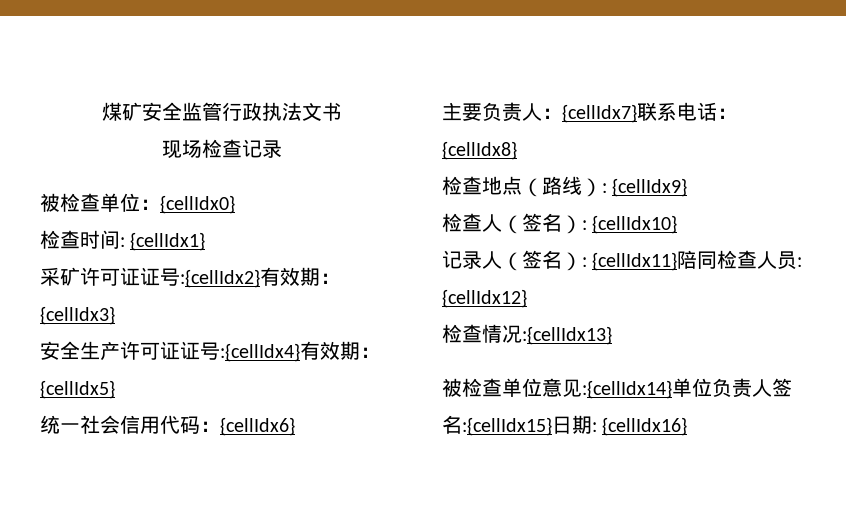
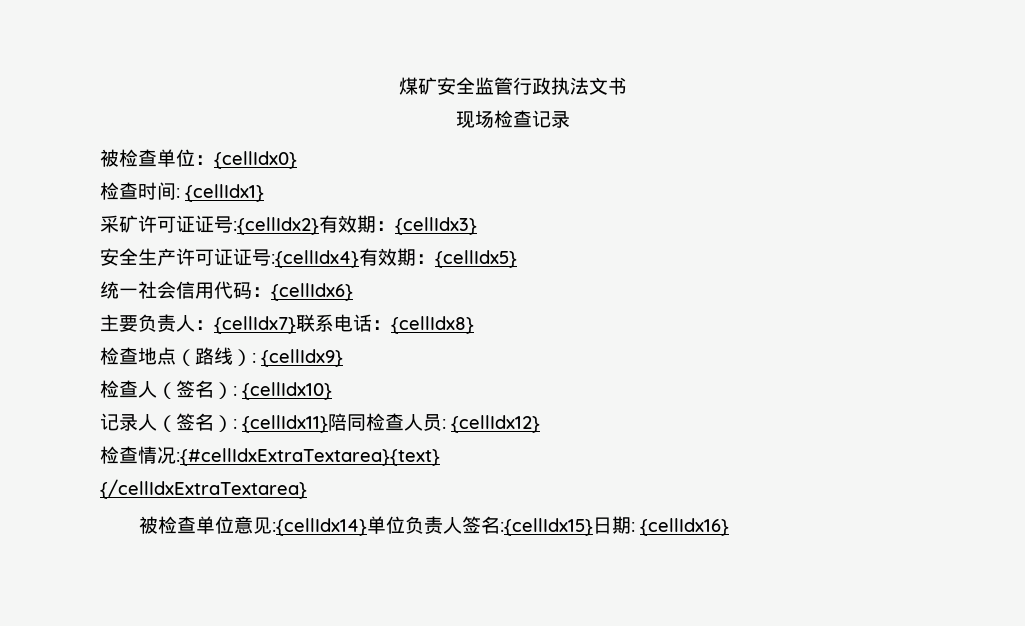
[522,326,612,345] :{cellIdx13} -> [176,448,440,466] [100,479,307,499] :{#cellIdxExtraTextarea}{text} // {/cellIdxExtraTextarea}

